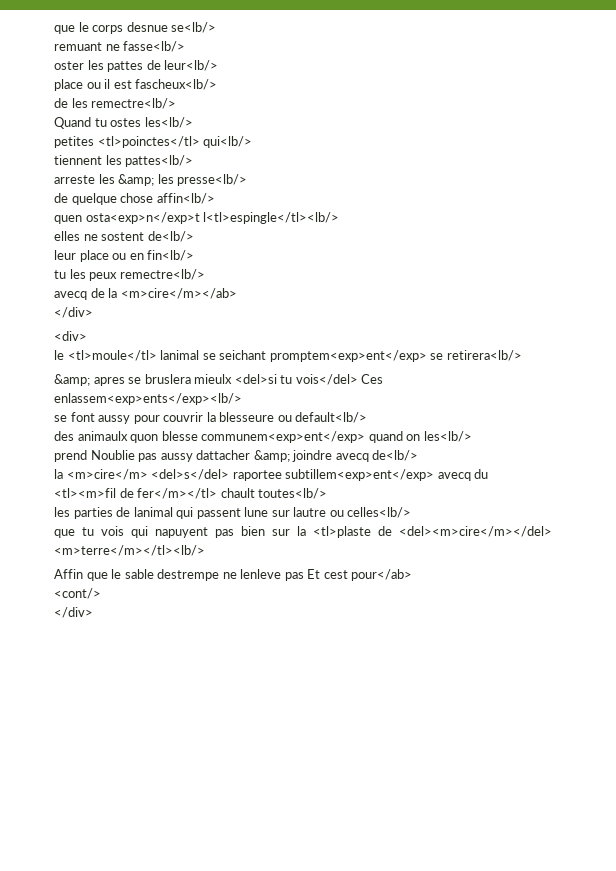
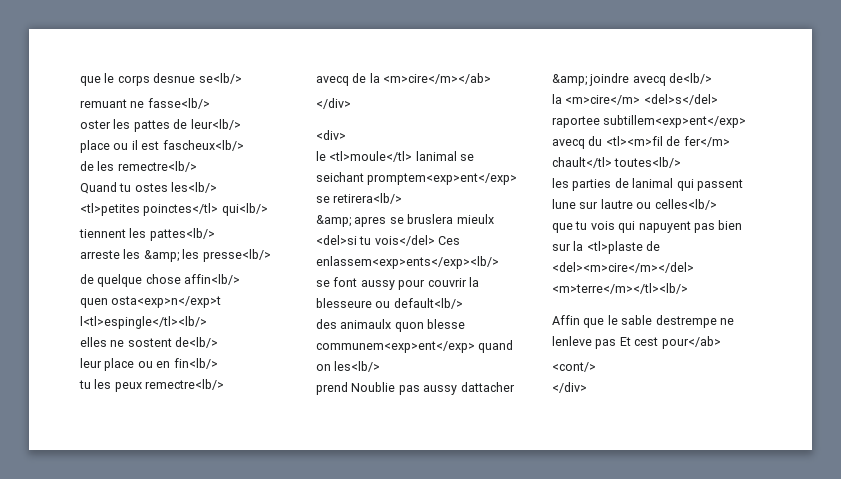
[54,136,200,148] petites <tl>poinctes</tl> -> [80,203,219,216] <tl>petites poinctes</tl>
[137,488,255,499] fer</m></tl> chault -> [683,136,730,147] [552,157,612,168] fer</m> chault</tl>

